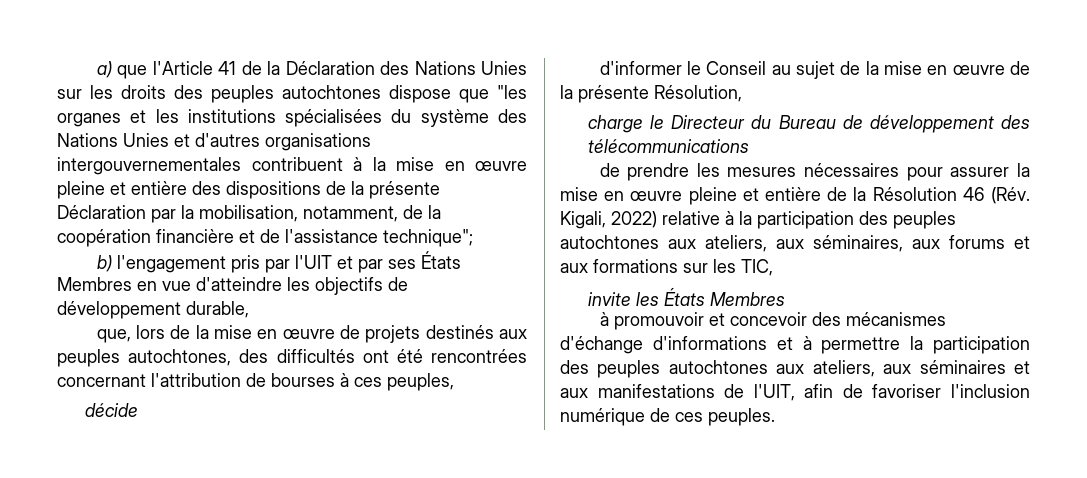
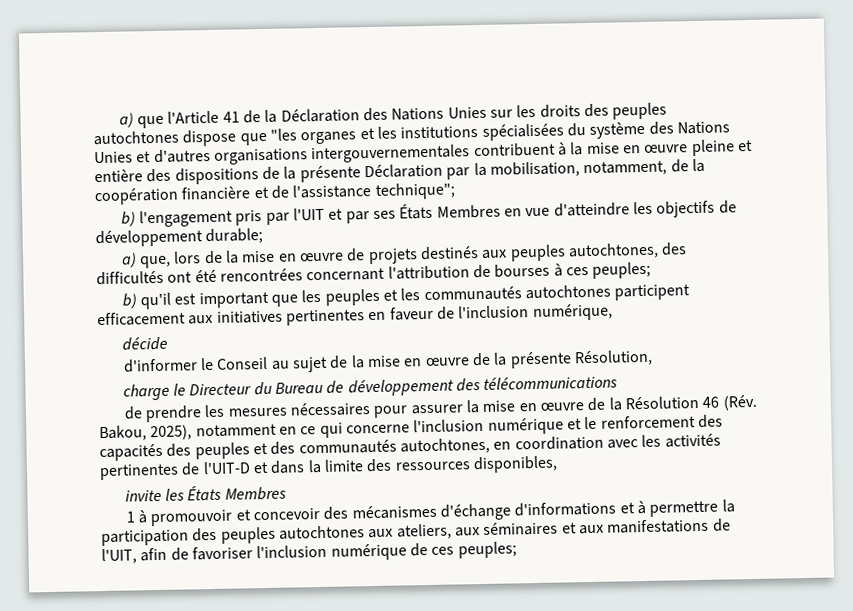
[186,301,249,318] durable, // -> [205,228,264,245] [120,252,137,268] durable; // a)
[387,373,454,391] peuples, -> [592,261,652,279] [121,284,691,310] [97,303,613,327] peuples; // b) qu'il est important que les peuples et les communautés autochtones participent efficacement aux initiatives pertinentes en faveur de l'inclusion numérique,
[688,187,821,205] pleine et entière -> (584, 406) none
[560,211,956,229] [560,235,1030,252] [560,259,773,276] Kigali, 2022) relative à la participation des peuples autochtones aux ateliers, aux séminaires, aux forums et aux formations sur les TIC, -> [99,414,723,442] [99,433,721,462] [99,455,558,481] Bakou, 2025), notamment en ce qui concerne l'inclusion numérique et le renforcement des capacités des peuples et des communautés autochtones, en coordination avec les activités pertinentes de l'UIT-D et dans la limite des ressources disponibles,
(785, 299) none -> [125,511,135,523] 1
[708,408,775,426] peuples. -> [457,541,517,559] peuples;

